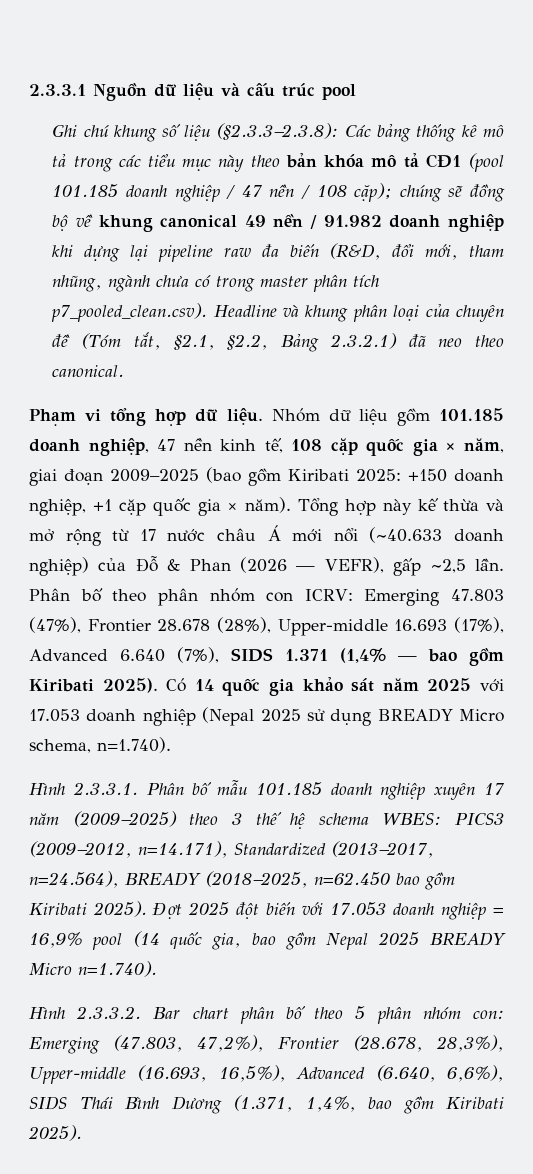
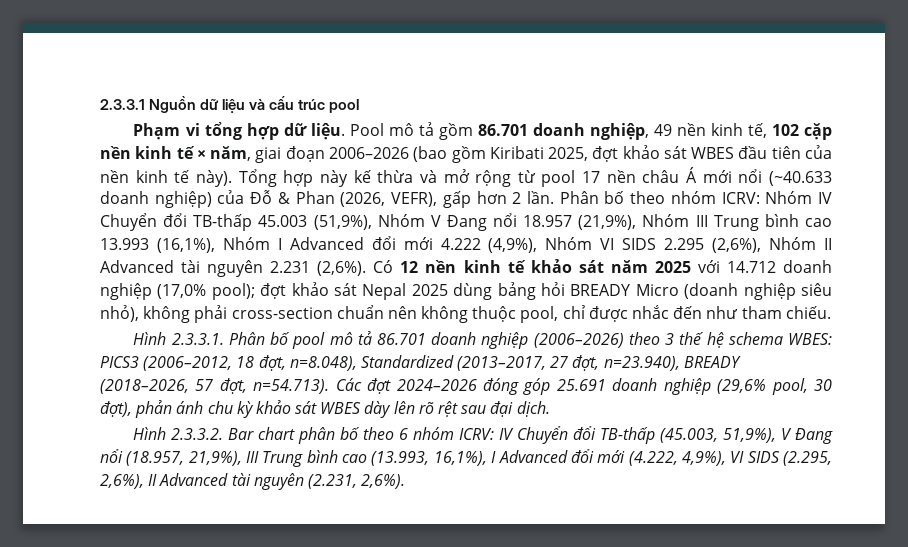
[52,123,504,142] [52,153,504,172] [52,183,506,202] [52,214,504,232] [52,243,504,262] [52,275,380,292] [51,303,504,322] [52,332,505,352] [52,365,125,377] // Ghi chú khung số liệu (§2.3.3–2.3.8): Các bảng thống kê mô tả trong các tiểu mục này theo bản khóa mô tả CĐ1 (pool 101.185 doanh nghiệp / 47 nền / 108 cặp); chúng sẽ đồng bộ về khung canonical 49 nền / 91.982 doanh nghiệp khi dựng lại pipeline raw đa biến (R&D, đổi mới, tham nhũng, ngành chưa có trong master phân tích p7_pooled_clean.csv). Headline và khung phân loại của chuyên đề (Tóm tắt, §2.1, §2.2, Bảng 2.3.2.1) đã neo theo canonical. -> (360, 106) none
[271,408,505,426] [29,438,176,456] Nhóm dữ liệu gồm 101.185 doanh nghiệp, 47 -> [349,122,672,140] Pool mô tả gồm 86.701 doanh nghiệp, 49
[291,438,438,456] 108 cặp quốc gia -> [771,123,832,140] [100,146,195,159] 102 cặp nền kinh tế
[110,469,199,482] 2009–2025 -> [328,147,409,159] 2006–2026
[356,469,504,482] [29,497,291,516] 2025: +150 doanh nghiệp, +1 cặp quốc gia × năm). -> [548,145,833,162] [100,170,232,187] 2025, đợt khảo sát WBES đầu tiên của nền kinh tế này).
[139,529,206,542] 17 nước -> [541,170,636,187] pool 17 nền
[240,557,504,576] [29,588,504,606] [29,617,504,636] [29,647,504,666] [29,678,294,696] (2026 — VEFR), gấp ~2,5 lần. Phân bố theo phân nhóm con ICRV: Emerging 47.803 (47%), Frontier 28.678 (28%), Upper-middle 16.693 (17%), Advanced 6.640 (7%), SIDS 1.371 (1,4% — bao gồm Kiribati 2025). Có 14 quốc gia -> [340,191,832,208] [100,213,832,231] [100,236,832,253] [100,260,526,277] (2026, VEFR), gấp hơn 2 lần. Phân bố theo nhóm ICRV: Nhóm IV Chuyển đổi TB-thấp 45.003 (51,9%), Nhóm V Đang nổi 18.957 (21,9%), Nhóm III Trung bình cao 13.993 (16,1%), Nhóm I Advanced đổi mới 4.222 (4,9%), Nhóm VI SIDS 2.295 (2,6%), Nhóm II Advanced tài nguyên 2.231 (2,6%). Có 12 nền kinh tế
[29,707,504,726] [29,737,171,753] [29,780,504,800] [29,811,177,827] 17.053 doanh nghiệp (Nepal 2025 sử dụng BREADY Micro schema, n=1.740). // Hình 2.3.3.1. Phân bố mẫu 101.185 doanh nghiệp xuyên 17 năm (2009–2025) -> [726,260,832,273] [100,282,832,300] [100,305,831,323] [133,331,624,349] 14.712 doanh nghiệp (17,0% pool); đợt khảo sát Nepal 2025 dùng bảng hỏi BREADY Micro (doanh nghiệp siêu nhỏ), không phải cross-section chuẩn nên không thuộc pool, chỉ được nhắc đến như tham chiếu. // Hình 2.3.3.1. Phân bố pool mô tả 86.701 doanh nghiệp (2006–2026)
[29,841,434,858] [29,871,455,890] [29,901,504,920] [29,931,506,950] [29,961,157,977] (2009–2012, n=14.171), Standardized (2013–2017, n=24.564), BREADY (2018–2025, n=62.450 bao gồm Kiribati 2025). Đợt 2025 đột biến với 17.053 doanh nghiệp = 16,9% pool (14 quốc gia, bao gồm Nepal 2025 BREADY Micro n=1.740). -> [143,355,741,371] [100,378,833,395] [100,400,550,418] (2006–2012, 18 đợt, n=8.048), Standardized (2013–2017, 27 đợt, n=23.940), BREADY (2018–2026, 57 đợt, n=54.713). Các đợt 2024–2026 đóng góp 25.691 doanh nghiệp (29,6% pool, 30 đợt), phản ánh chu kỳ khảo sát WBES dày lên rõ rệt sau đại dịch.
[355,1006,504,1024] [29,1035,504,1054] [29,1065,504,1084] [29,1095,504,1114] [28,1125,82,1141] 5 phân nhóm con: Emerging (47.803, 47,2%), Frontier (28.678, 28,3%), Upper-middle (16.693, 16,5%), Advanced (6.640, 6,6%), SIDS Thái Bình Dương (1.371, 1,4%, bao gồm Kiribati 2025). -> [399,426,834,444] [100,449,833,467] [100,473,406,490] 6 nhóm ICRV: IV Chuyển đổi TB-thấp (45.003, 51,9%), V Đang nổi (18.957, 21,9%), III Trung bình cao (13.993, 16,1%), I Advanced đổi mới (4.222, 4,9%), VI SIDS (2.295, 2,6%), II Advanced tài nguyên (2.231, 2,6%).

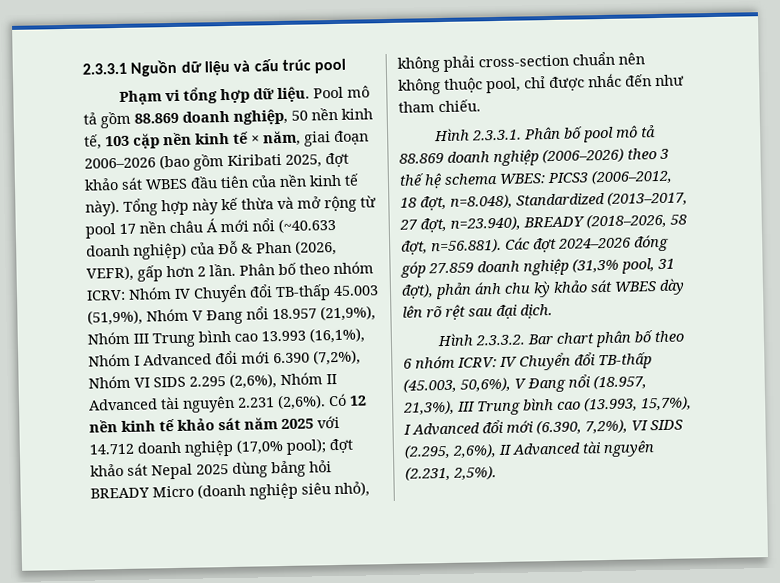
[477,124,528,136] 86.701 -> [134,112,179,124] 88.869
[653,124,672,136] 49 -> [291,110,308,121] 50
[771,124,799,136] 102 -> [105,135,130,147] 103
[440,238,538,253] 4.222 (4,9%), -> [273,349,361,366] 6.390 (7,2%),
[377,333,427,345] 86.701 -> [399,152,444,164] 88.869
[195,378,330,394] 57 đợt, n=54.713). -> [670,214,687,225] [401,238,502,255] 58 đợt, n=56.881).
[556,378,833,395] 25.691 doanh nghiệp (29,6% pool, 30 -> [428,257,675,276] 27.859 doanh nghiệp (31,3% pool, 31
[723,428,777,443] 51,9%), -> [460,377,511,392] 50,6%),
[188,451,242,466] 21,9%), -> [403,400,455,415] 21,3%),
[433,449,726,466] 16,1%), I Advanced đổi mới (4.222, 4,9%), -> [641,396,692,411] [403,419,628,436] 15,7%), I Advanced đổi mới (6.390, 7,2%),
[361,474,406,489] 2,6%). -> [453,466,497,480] 2,5%).

